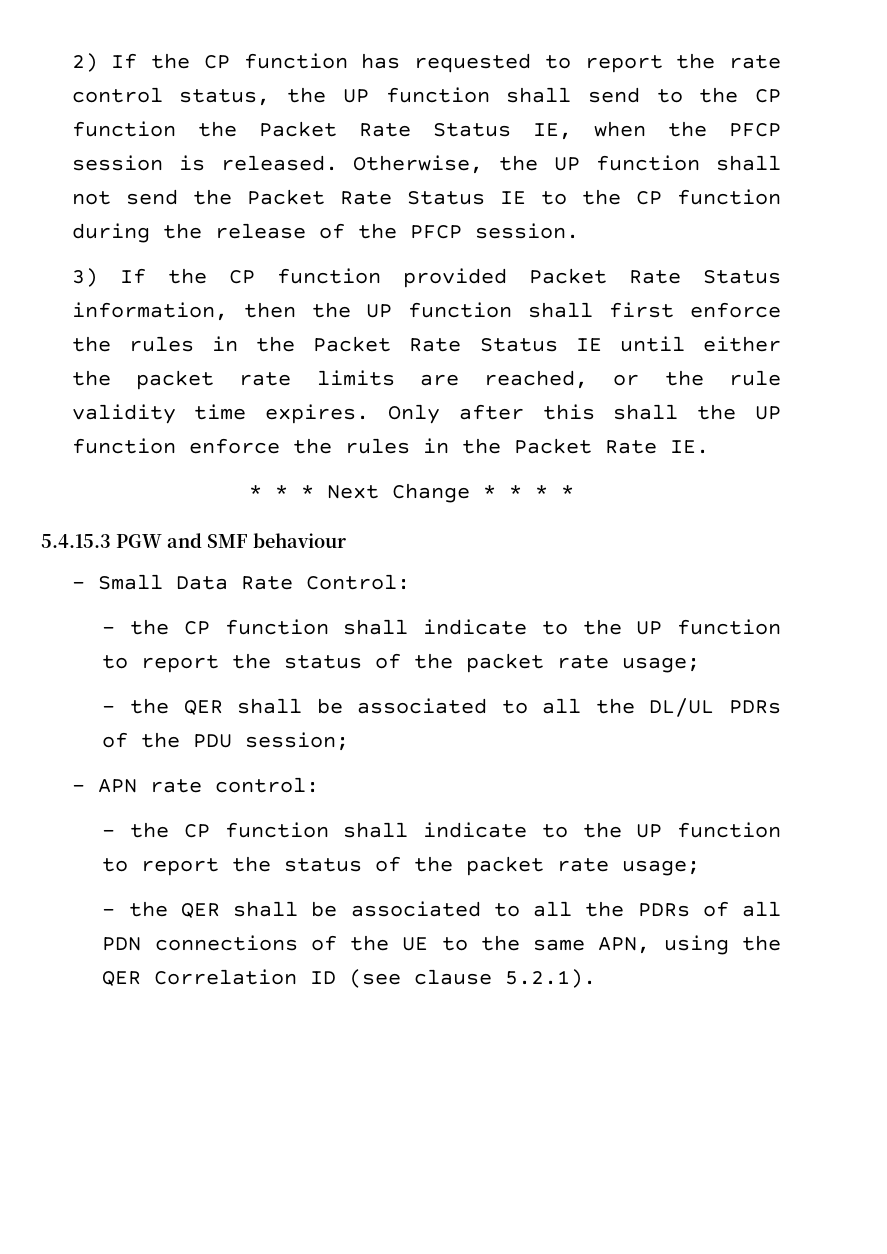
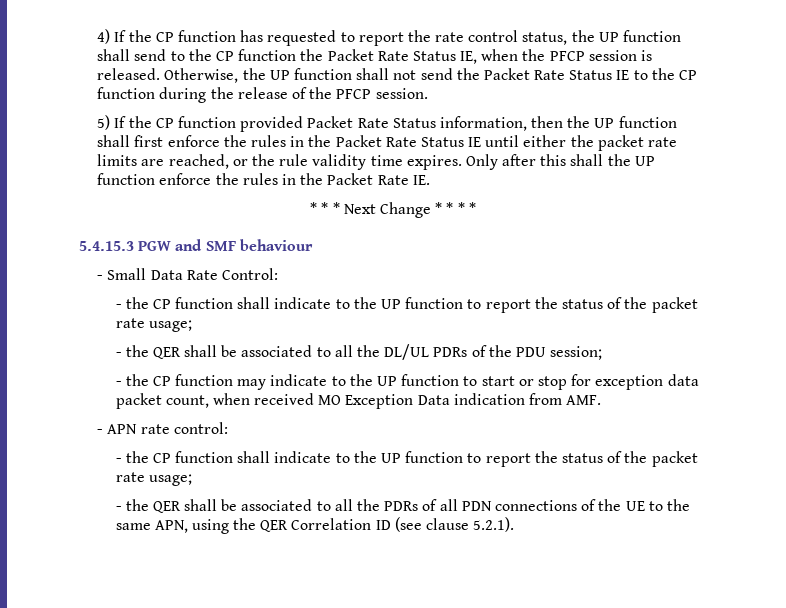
[71,53,98,72] 2) -> [97,29,111,44] 4)
[71,268,98,287] 3) -> [97,115,111,130] 5)
(350, 741) none -> [115,374,699,390] [115,393,602,409] // - the CP function may indicate to the UP function to start or stop for exception data packet count, when received MO Exception Data indication from AMF.

